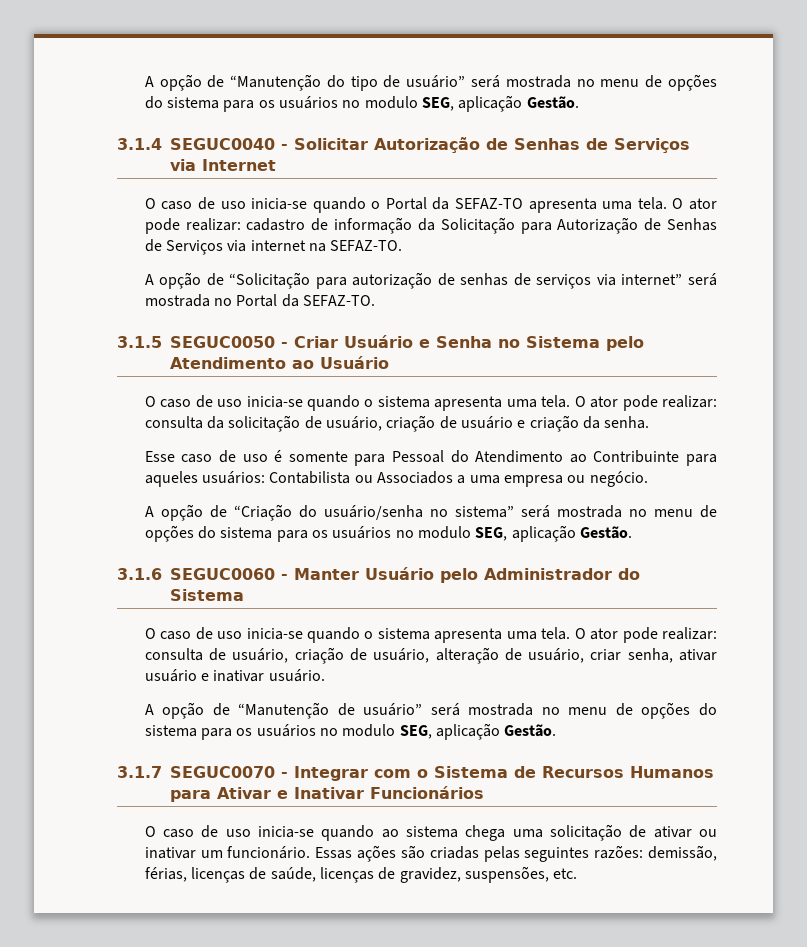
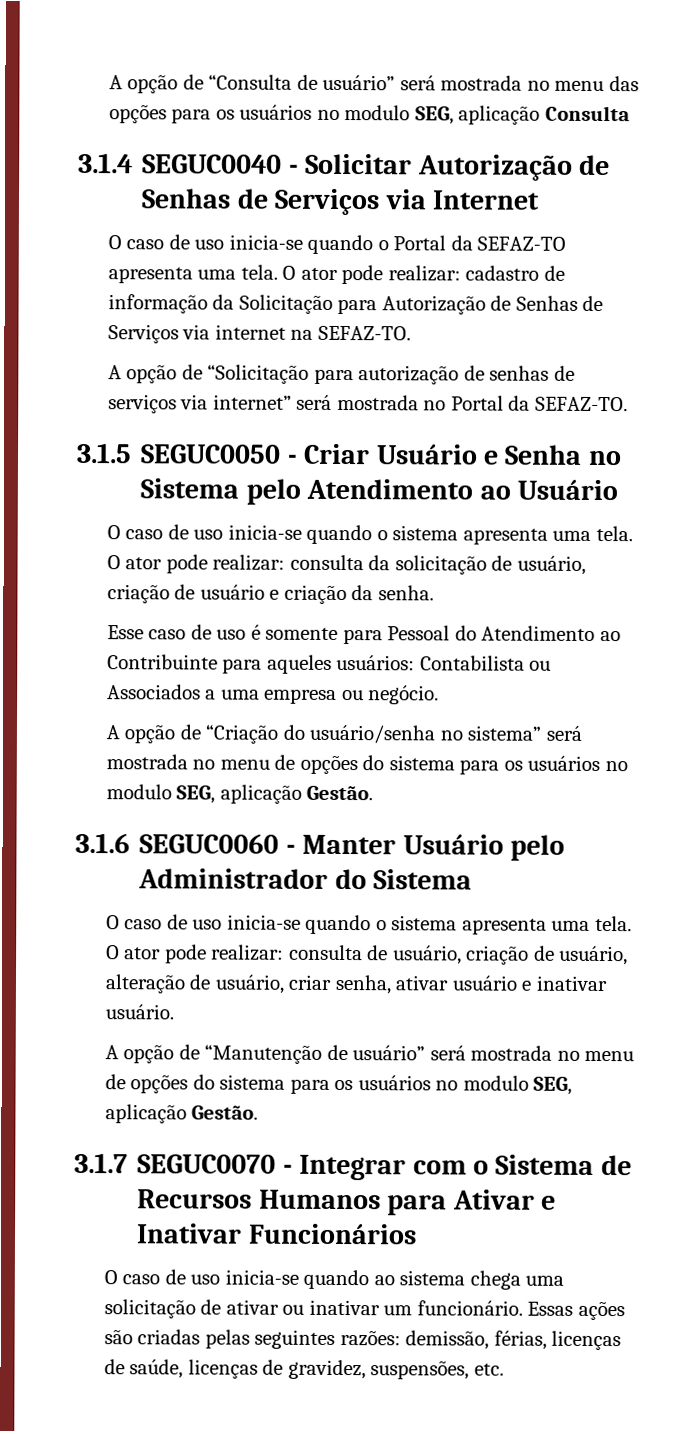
[144,74,718,91] [144,95,579,112] A opção de “Manutenção do tipo de usuário” será mostrada no menu de opções do sistema para os usuários no modulo SEG, aplicação Gestão. -> [108,74,639,94] [108,104,630,125] A opção de “Consulta de usuário” será mostrada no menu das opções para os usuários no modulo SEG, aplicação Consulta

